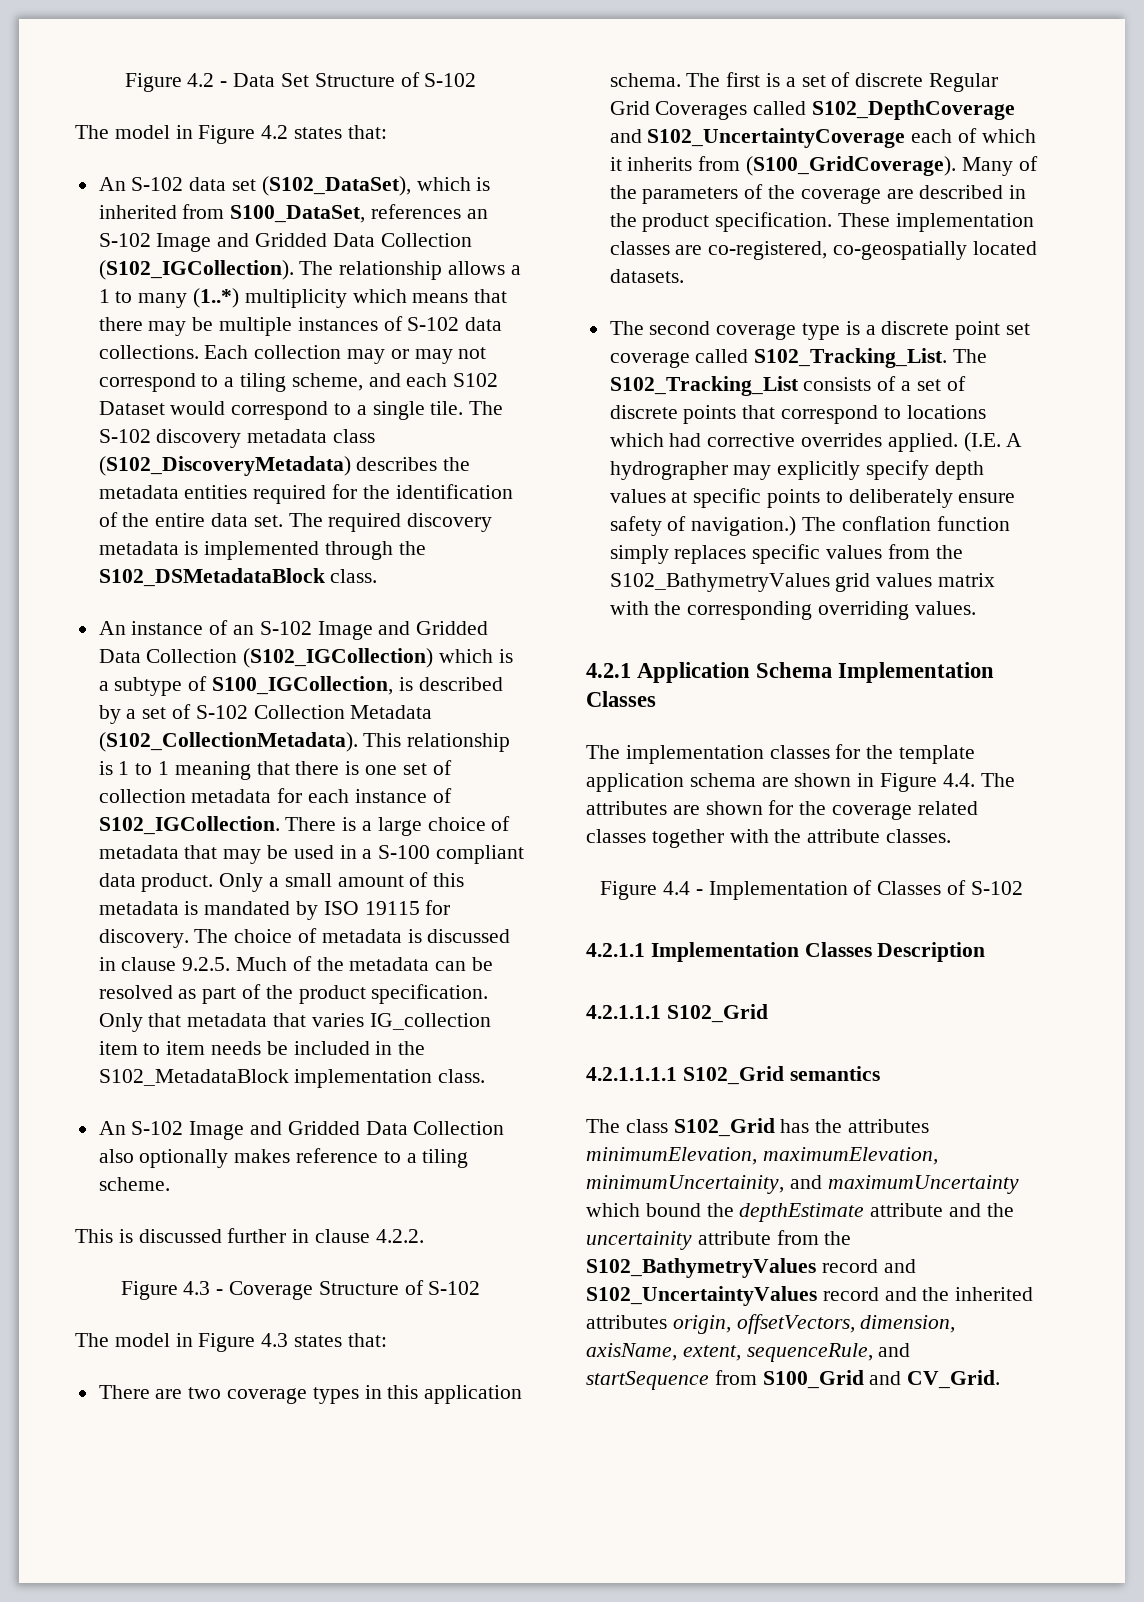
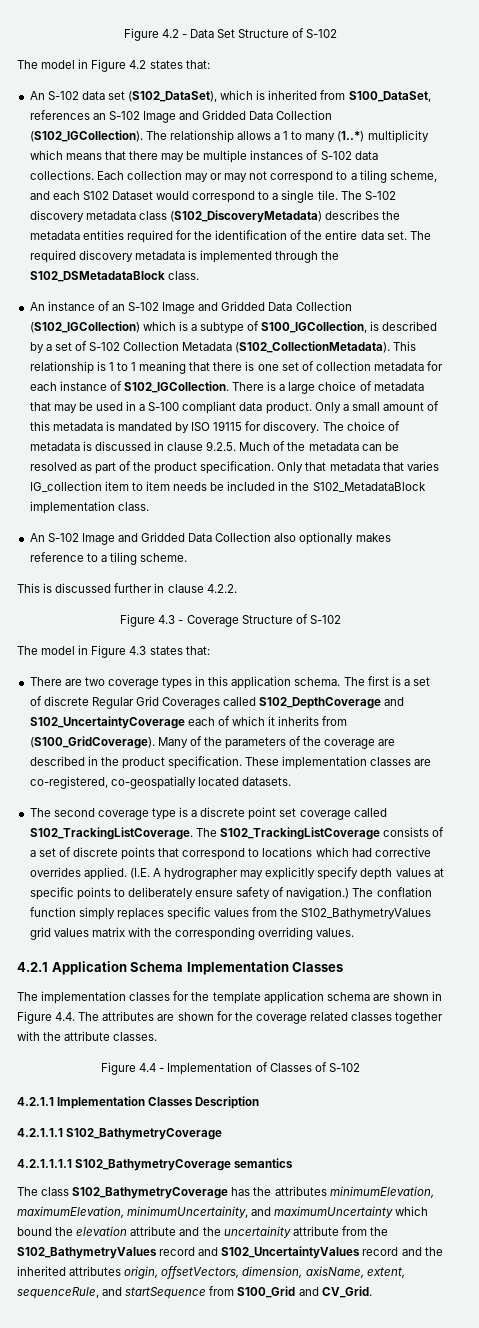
[754,348,988,368] [609,376,799,396] S102_Tracking_List. The S102_Tracking_List -> [29,827,380,840] S102_TrackingListCoverage. The S102_TrackingListCoverage
[666,1004,768,1023] S102_Grid -> [66,1128,223,1140] S102_BathymetryCoverage
[682,1066,784,1085] S102_Grid -> [75,1159,232,1171] S102_BathymetryCoverage
[673,1118,775,1137] S102_Grid -> [72,1187,229,1199] S102_BathymetryCoverage
[739,1203,865,1222] depthEstimate -> [76,1226,128,1236] elevation

